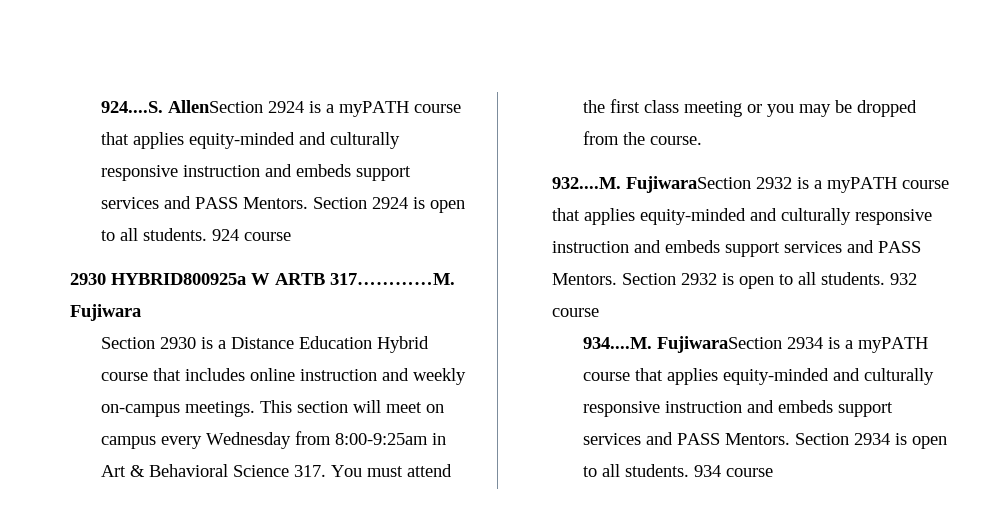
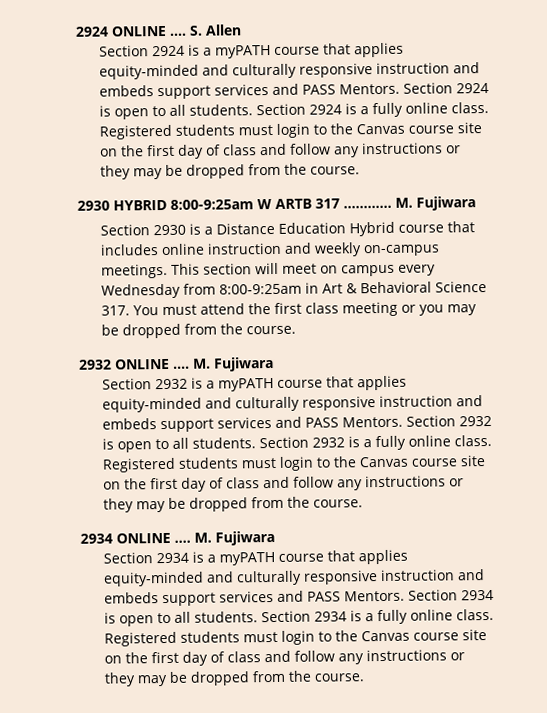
[101,100,264,113] 924....S. AllenSection -> [74,24,242,37] [99,45,150,57] 2924 ONLINE .... S. Allen // Section
[212,229,292,241] [69,273,455,285] 924 course // 2930 HYBRID800925a W ARTB 317…………M. -> [256,101,490,118] [99,122,483,140] [100,142,462,159] [100,163,361,180] [76,197,413,211] Section 2924 is a fully online class. Registered students must login to the Canvas course site on the first day of class and follow any instructions or they may be dropped from the course. // 2930 HYBRID 8:00-9:25am W ARTB 317 ………… M.
[551,176,751,193] 932....M. FujiwaraSection -> [78,357,274,372] [102,378,153,390] 2932 ONLINE .... M. Fujiwara // Section
[889,273,917,285] [551,308,599,317] [583,336,783,353] 932 course // 934....M. FujiwaraSection -> [259,434,493,451] [102,455,487,473] [103,475,465,492] [103,496,364,513] [79,530,275,546] [103,552,154,564] Section 2932 is a fully online class. Registered students must login to the Canvas course site on the first day of class and follow any instructions or they may be dropped from the course. // 2934 ONLINE .... M. Fujiwara // Section
[694,465,774,477] 934 course -> [261,608,495,625] [104,629,488,647] [104,649,466,666] [104,670,366,687] Section 2934 is a fully online class. Registered students must login to the Canvas course site on the first day of class and follow any instructions or they may be dropped from the course.

